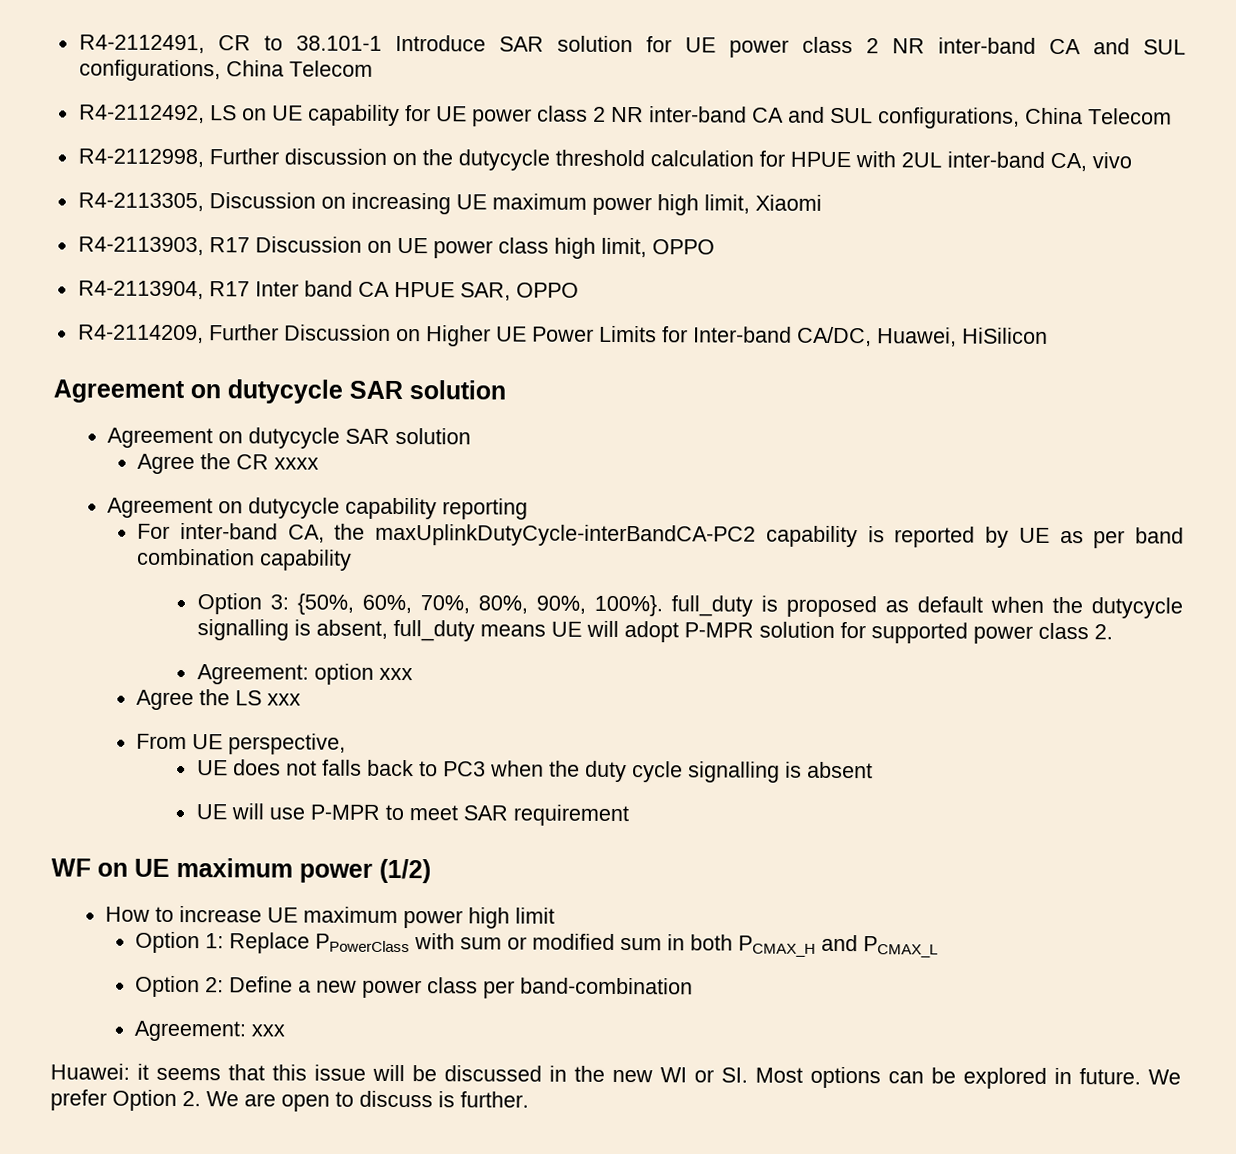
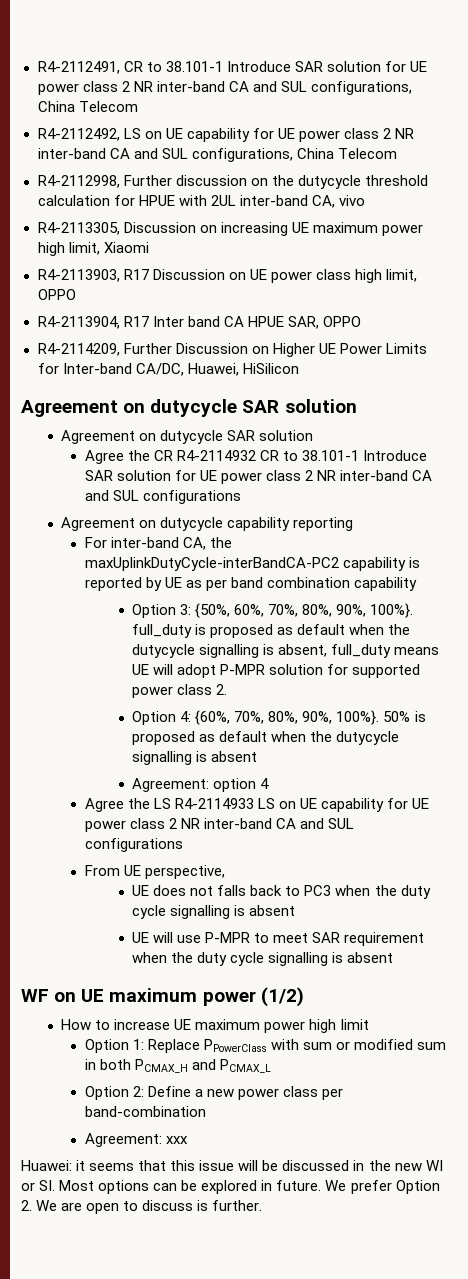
[274,457,320,470] xxxx -> [176,450,428,461] [84,470,433,484] [84,490,241,504] R4-2114932 CR to 38.101-1 Introduce SAR solution for UE power class 2 NR inter-band CA and SUL configurations
(1113, 632) none -> [132,710,426,725] [132,731,400,745] [132,751,258,765] // Option 4: {60%, 70%, 80%, 90%, 100%}. 50% is proposed as default when the dutycycle signalling is absent
[378,667,413,681] xxx -> [260,778,270,789] 4
[267,693,302,706] xxx -> [174,798,430,812] [84,818,355,832] [84,838,183,852] R4-2114933 LS on UE capability for UE power class 2 NR inter-band CA and SUL configurations
(629, 815) none -> [132,952,394,966] when the duty cycle signalling is absent

